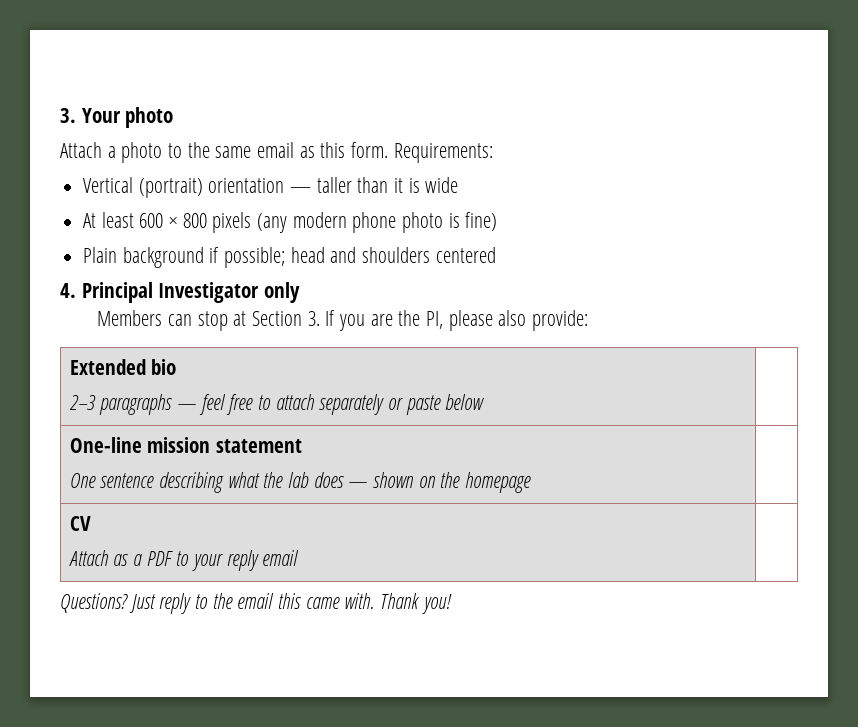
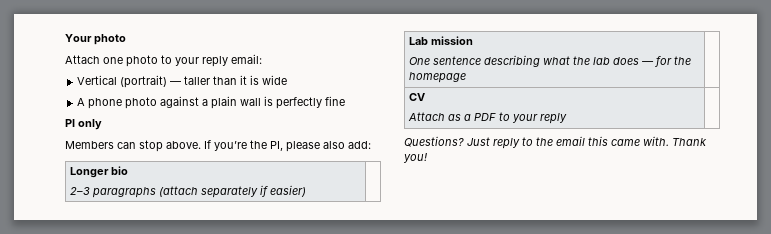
[60,108,76,123] 3. -> (65, 38) none
[107,146,116,158] a -> [103,57,123,64] one
[187,142,493,163] the same email as this form. Requirements: -> [175,54,262,67] your reply email:
[208,178,285,193] orientation -> (168, 81) none
[83,212,498,233] [83,247,496,268] [60,282,301,303] [97,310,393,331] At least 600 × 800 pixels (any modern phone photo is fine) // Plain background if possible; head and shoulders centered // 4. Principal Investigator only // Members can stop at Section 3. If you are -> [77,96,346,109] [65,119,102,130] [65,140,247,152] A phone photo against a plain wall is perfectly fine // PI only // Members can stop above. If you’re
[532,310,589,331] [69,359,146,375] provide: // Extended -> [348,141,371,149] [69,167,109,178] add: // Longer
[177,394,485,415] [69,437,142,453] — feel free to attach separately or paste below | // One-line -> [158,185,306,198] [408,37,428,45] (attach separately if easier) | // Lab
[216,439,303,453] statement -> (473, 40) none
[373,472,435,488] shown on -> [654,56,672,67] for
[262,550,300,566] email -> (567, 118) none

